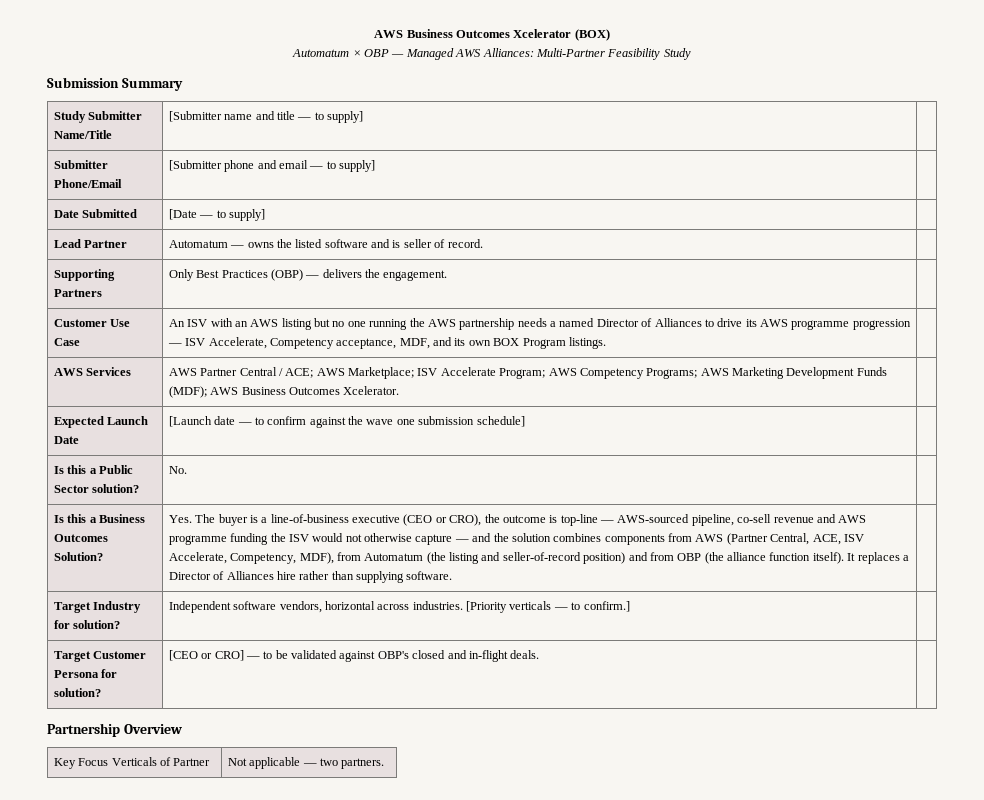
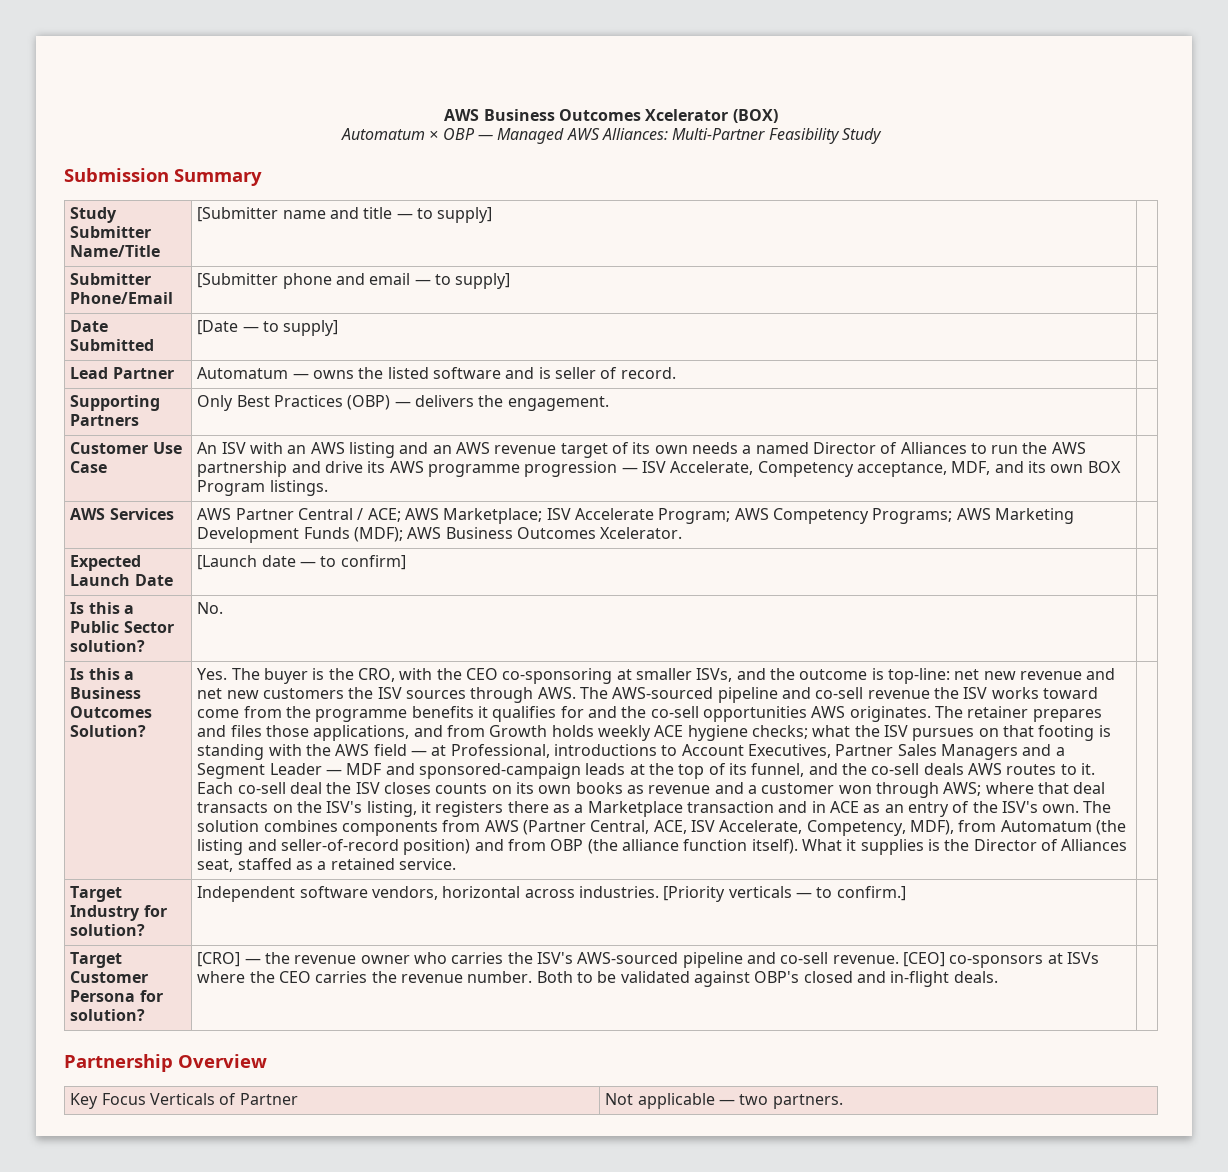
[314,318,515,330] but no one running the AWS partnership -> [399,442,688,458] and an AWS revenue target of its own
(714, 323) none -> [991,442,1086,454] [197,461,321,477] run the AWS partnership and
[267,416,525,428] confirm against the wave one submission schedule] -> [340,555,406,570] confirm]
[261,514,867,526] [168,533,509,545] a line-of-business executive (CEO or CRO), the outcome is top-line — AWS-sourced pipeline, co-sell revenue and AWS programme funding the ISV would not otherwise capture — and the -> [328,668,1116,684] [197,687,1098,703] [197,706,1102,722] [197,725,1111,741] [197,744,1065,760] [197,763,1095,779] [197,782,1106,798] [197,801,1112,817] the CRO, with the CEO co-sponsoring at smaller ISVs, and the outcome is top-line: net new revenue and net new customers the ISV sources through AWS. The AWS-sourced pipeline and co-sell revenue the ISV works toward come from the programme benefits it qualifies for and the co-sell opportunities AWS originates. The retainer prepares and files those applications, and from Growth holds weekly ACE hygiene checks; what the ISV pursues on that footing is standing with the AWS field — at Professional, introductions to Account Executives, Partner Sales Managers and a Segment Leader — MDF and sponsored-campaign leads at the top of its funnel, and the co-sell deals AWS routes to it. Each co-sell deal the ISV closes counts on its own books as revenue and a customer won through AWS; where that deal transacts on the ISV's listing, it registers there as a Marketplace transaction and in ACE as an entry of the ISV's own. The
[847,552,909,564] [168,571,453,583] It replaces a Director of Alliances hire rather than supplying software. -> [801,839,1128,855] [197,858,457,872] What it supplies is the Director of Alliances seat, staffed as a retained service.
[168,650,260,661] [CEO or CRO] — -> [197,952,1099,968] [197,971,573,983] [CRO] — the revenue owner who carries the ISV's AWS-sourced pipeline and co-sell revenue. [CEO] co-sponsors at ISVs where the CEO carries the revenue number. Both

